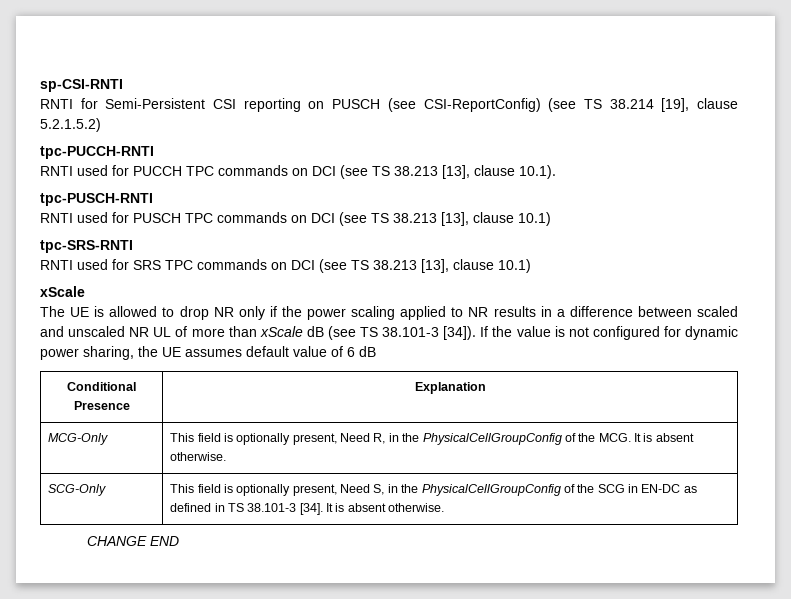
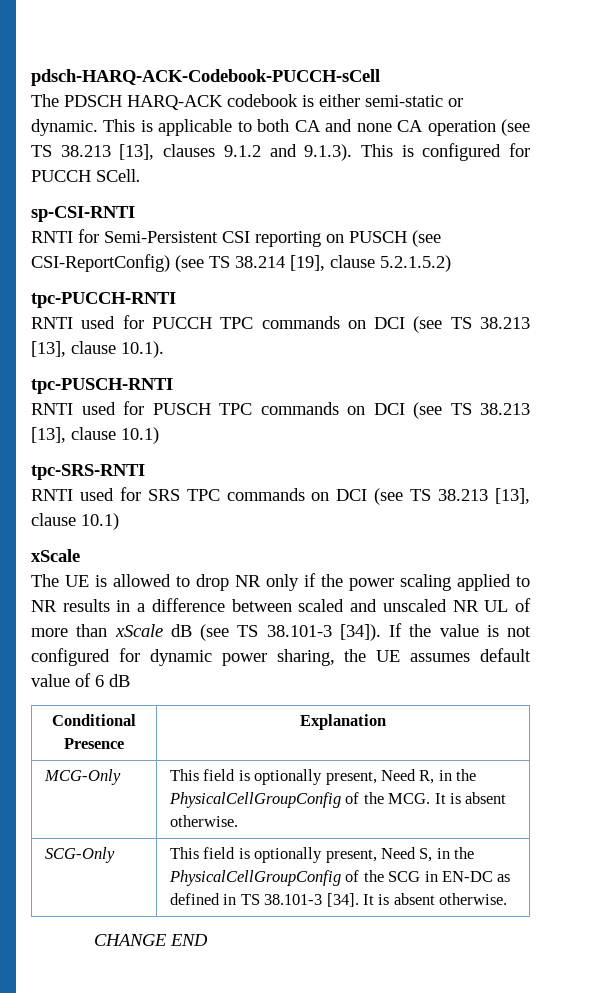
(40, 85) none -> [31,69,380,86] [31,94,463,110] [31,119,530,136] [31,143,530,161] [31,169,141,182] pdsch-HARQ-ACK-Codebook-PUCCH-sCell // The PDSCH HARQ-ACK codebook is either semi-static or dynamic. This is applicable to both CA and none CA operation (see TS 38.213 [13], clauses 9.1.2 and 9.1.3). This is configured for PUCCH SCell. //

